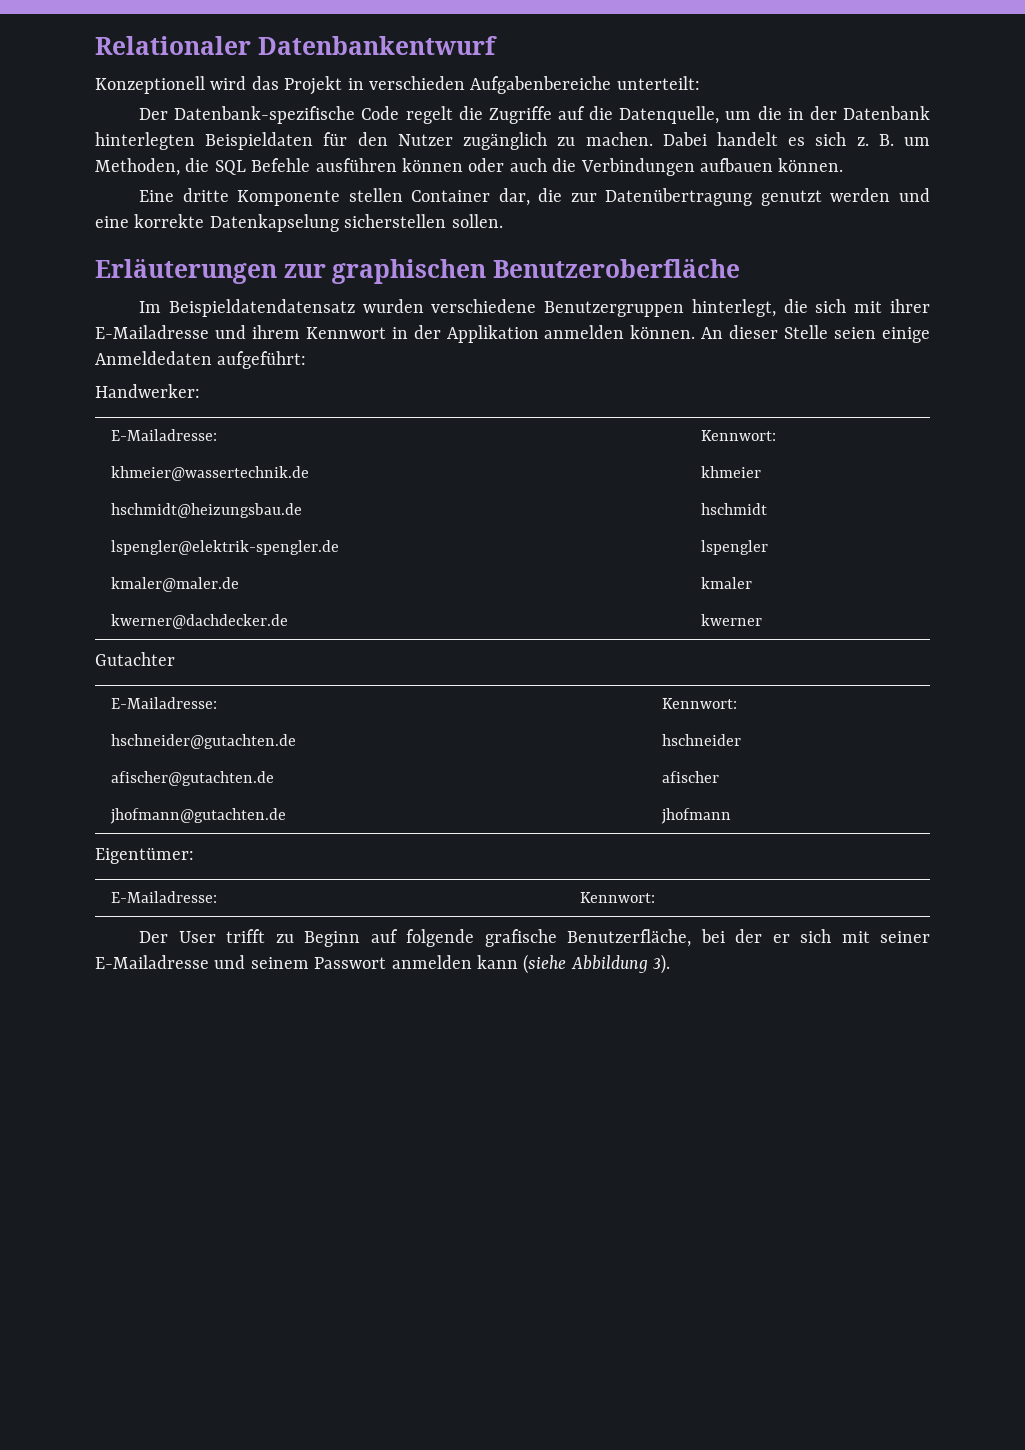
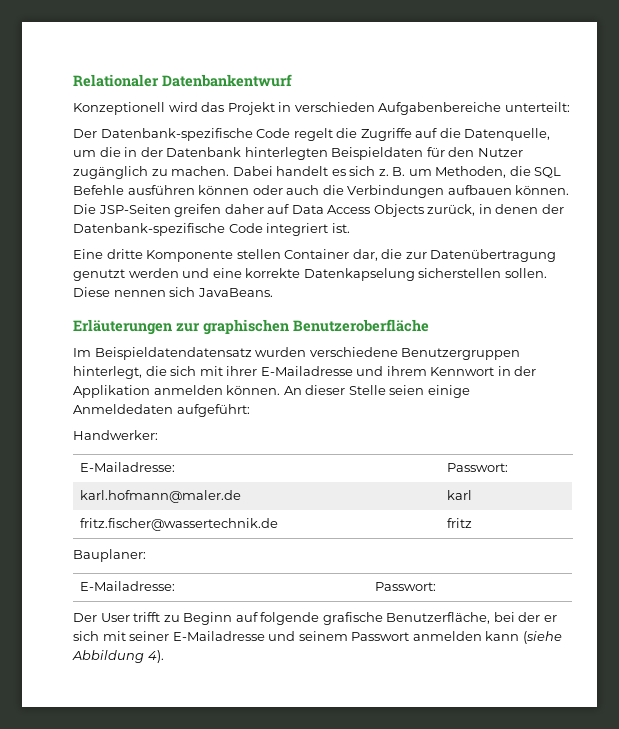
(844, 165) none -> [73,204,564,217] [73,223,350,236] Die JSP-Seiten greifen daher auf Data Access Objects zurück, in denen der Datenbank-spezifische Code integriert ist.
(503, 221) none -> [73,287,273,297] Diese nennen sich JavaBeans.
[700,430,776,441] [110,466,309,481] [700,466,761,478] [110,503,302,518] [700,503,767,515] [110,540,339,555] [700,540,768,555] [110,577,239,592] [700,577,752,589] [110,614,288,629] [700,614,762,626] [95,652,175,666] [110,697,217,709] [661,698,737,709] [110,734,296,749] [661,734,741,746] [110,771,274,786] [661,771,719,783] [109,808,286,824] [660,808,731,824] [95,847,194,864] [110,891,217,903] [579,892,655,903] Kennwort: // khmeier@wassertechnik.de | khmeier // hschmidt@heizungsbau.de | hschmidt // lspengler@elektrik-spengler.de | lspengler // kmaler@maler.de | kmaler // kwerner@dachdecker.de | kwerner // Gutachter // E-Mailadresse: | Kennwort: // hschneider@gutachten.de | hschneider // afischer@gutachten.de | afischer // jhofmann@gutachten.de | jhofmann // Eigentümer: // E-Mailadresse: | Kennwort: -> [447,463,509,472] [80,490,242,503] [447,490,473,500] [80,518,279,531] [447,518,473,528] [73,549,146,562] [80,581,176,591] [375,582,437,591] Passwort: // karl.hofmann@maler.de | karl // fritz.fischer@wassertechnik.de | fritz // Bauplaner: // E-Mailadresse: | Passwort:
[653,954,671,974] 3). -> [147,650,164,663] 4).

